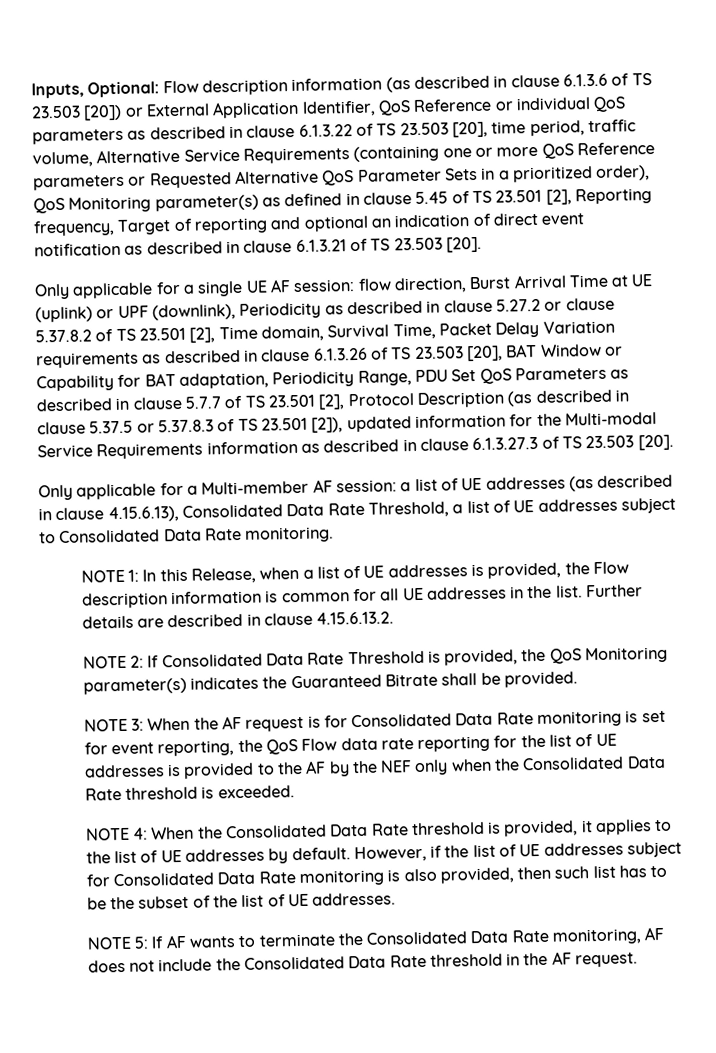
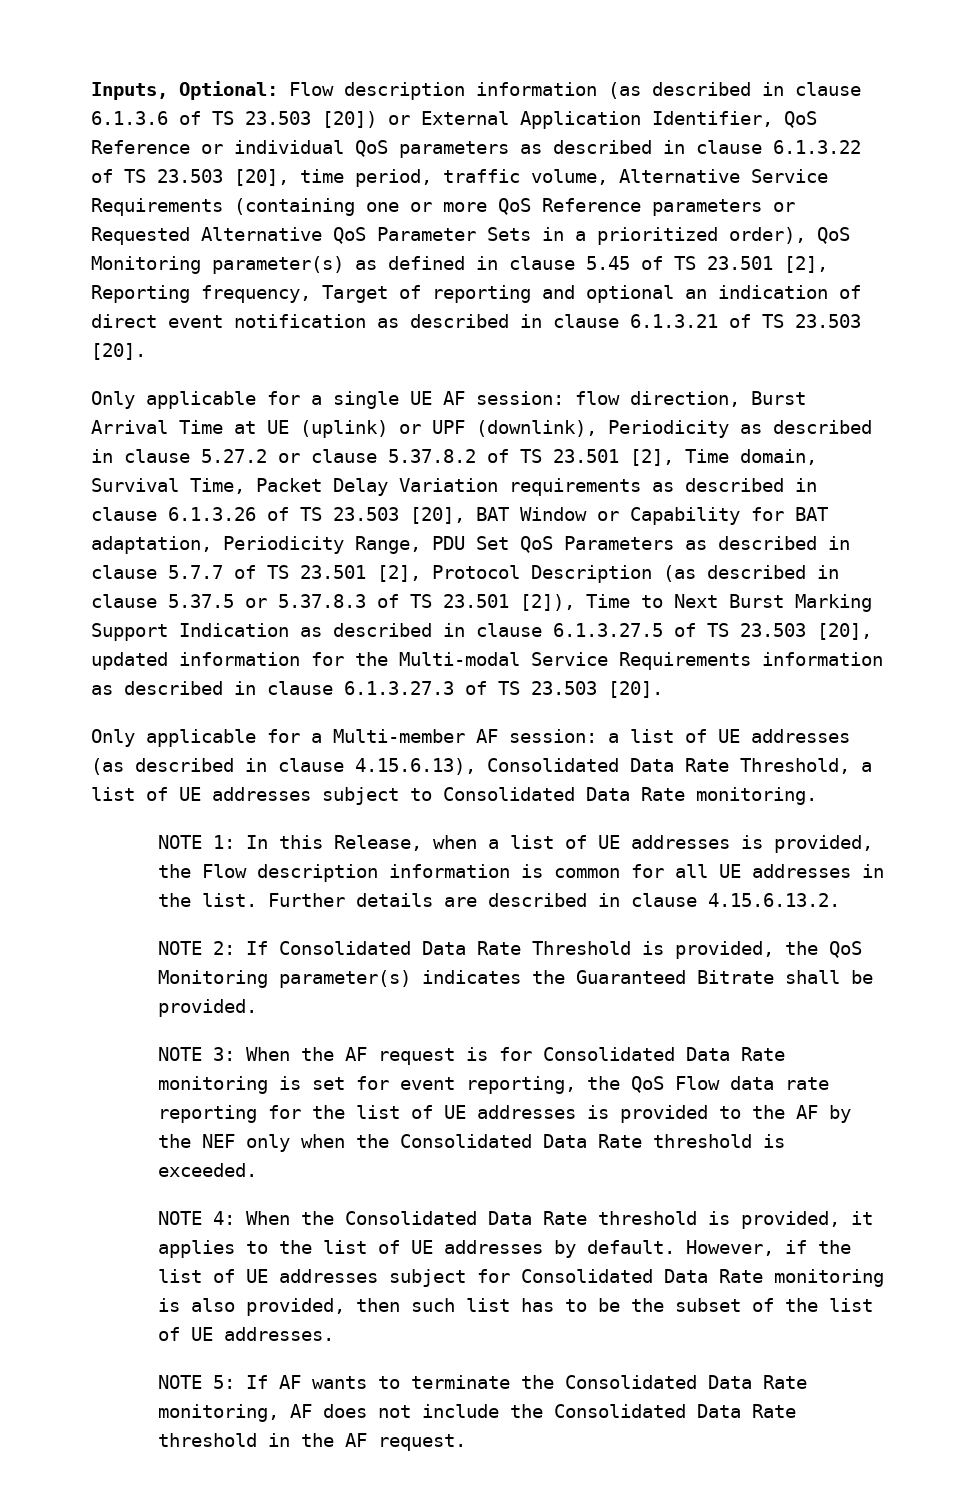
(344, 425) none -> [586,594,872,612] [91,623,872,641] Time to Next Burst Marking Support Indication as described in clause 6.1.3.27.5 of TS 23.503 [20],

